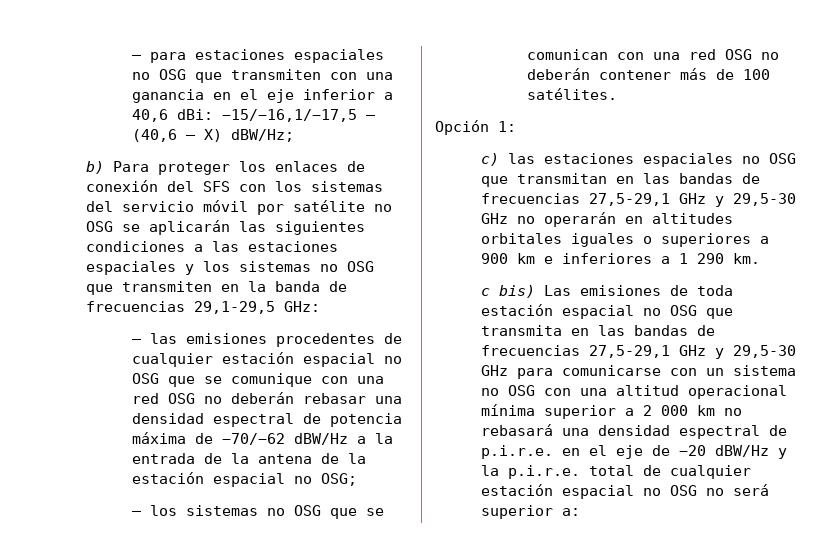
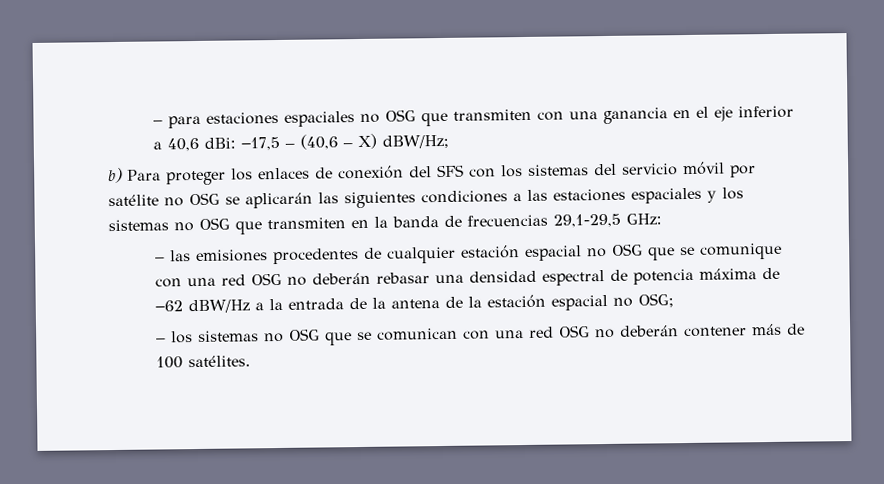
[222,109,358,122] −15/−16,1/−17,5 -> [240,136,280,151] −17,5
[222,433,286,445] −70/−62 -> [154,300,183,312] −62
[435,120,516,135] [481,153,797,167] [481,173,761,187] [481,193,797,207] [481,212,734,227] [481,233,770,247] [481,253,761,264] [481,285,734,298] [481,304,734,319] [481,325,716,336] [481,345,797,359] [481,365,797,379] [481,385,788,399] [481,404,743,419] [481,424,788,439] [481,445,788,459] [481,465,752,479] [481,484,770,499] [481,505,581,519] // Opción 1: // c) las estaciones espaciales no OSG que transmitan en las bandas de frecuencias 27,5-29,1 GHz y 29,5-30 GHz no operarán en altitudes orbitales iguales o superiores a 900 km e inferiores a 1 290 km. // c bis) Las emisiones de toda estación espacial no OSG que transmita en las bandas de frecuencias 27,5-29,1 GHz y 29,5-30 GHz para comunicarse con un sistema no OSG con una altitud operacional mínima superior a 2 000 km no rebasará una densidad espectral de p.i.r.e. en el eje de −20 dBW/Hz y la p.i.r.e. total de cualquier estación espacial no OSG no será superior a: -> (251, 361) none

